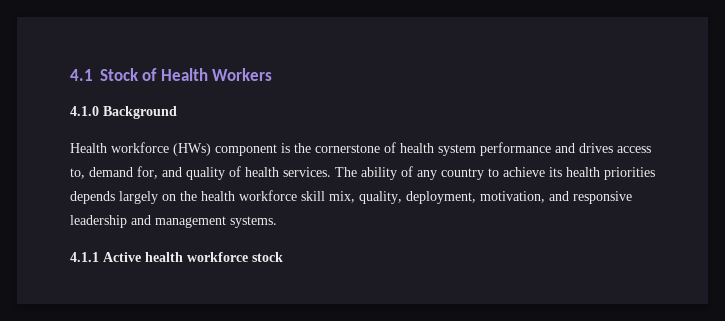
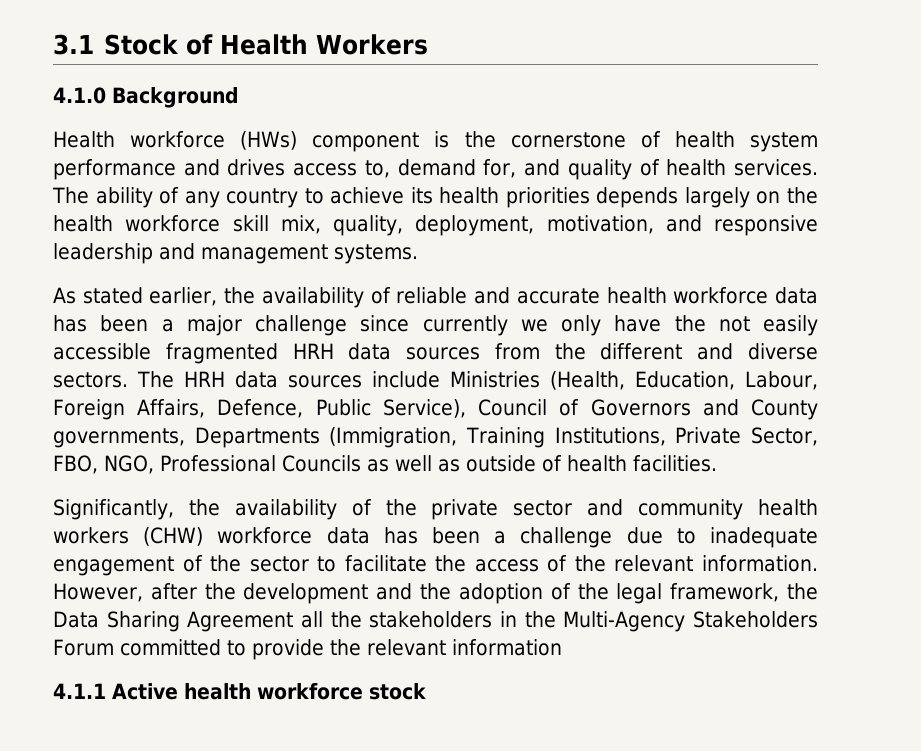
[70,69,93,81] 4.1 -> [53,34,94,55] 3.1
(277, 222) none -> [53,287,819,308] [53,315,818,336] [53,343,819,364] [53,371,818,390] [53,399,819,420] [53,427,818,448] [53,455,717,474] [53,499,819,520] [53,527,819,548] [53,555,818,576] [53,583,819,604] [53,611,819,632] [53,639,562,660] // As stated earlier, the availability of reliable and accurate health workforce data has been a major challenge since currently we only have the not easily accessible fragmented HRH data sources from the different and diverse sectors. The HRH data sources include Ministries (Health, Education, Labour, Foreign Affairs, Defence, Public Service), Council of Governors and County governments, Departments (Immigration, Training Institutions, Private Sector, FBO, NGO, Professional Councils as well as outside of health facilities. // Significantly, the availability of the private sector and community health workers (CHW) workforce data has been a challenge due to inadequate engagement of the sector to facilitate the access of the relevant information. However, after the development and the adoption of the legal framework, the Data Sharing Agreement all the stakeholders in the Multi-Agency Stakeholders Forum committed to provide the relevant information

